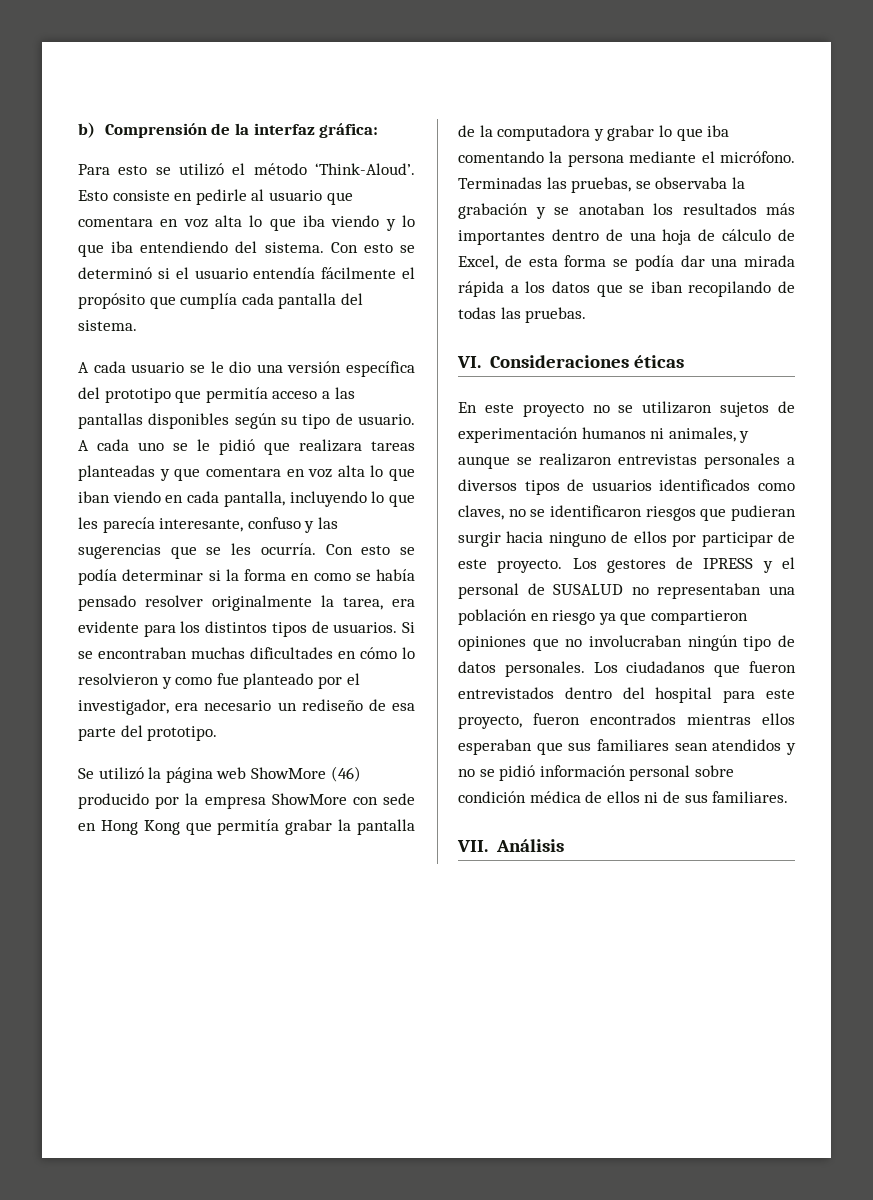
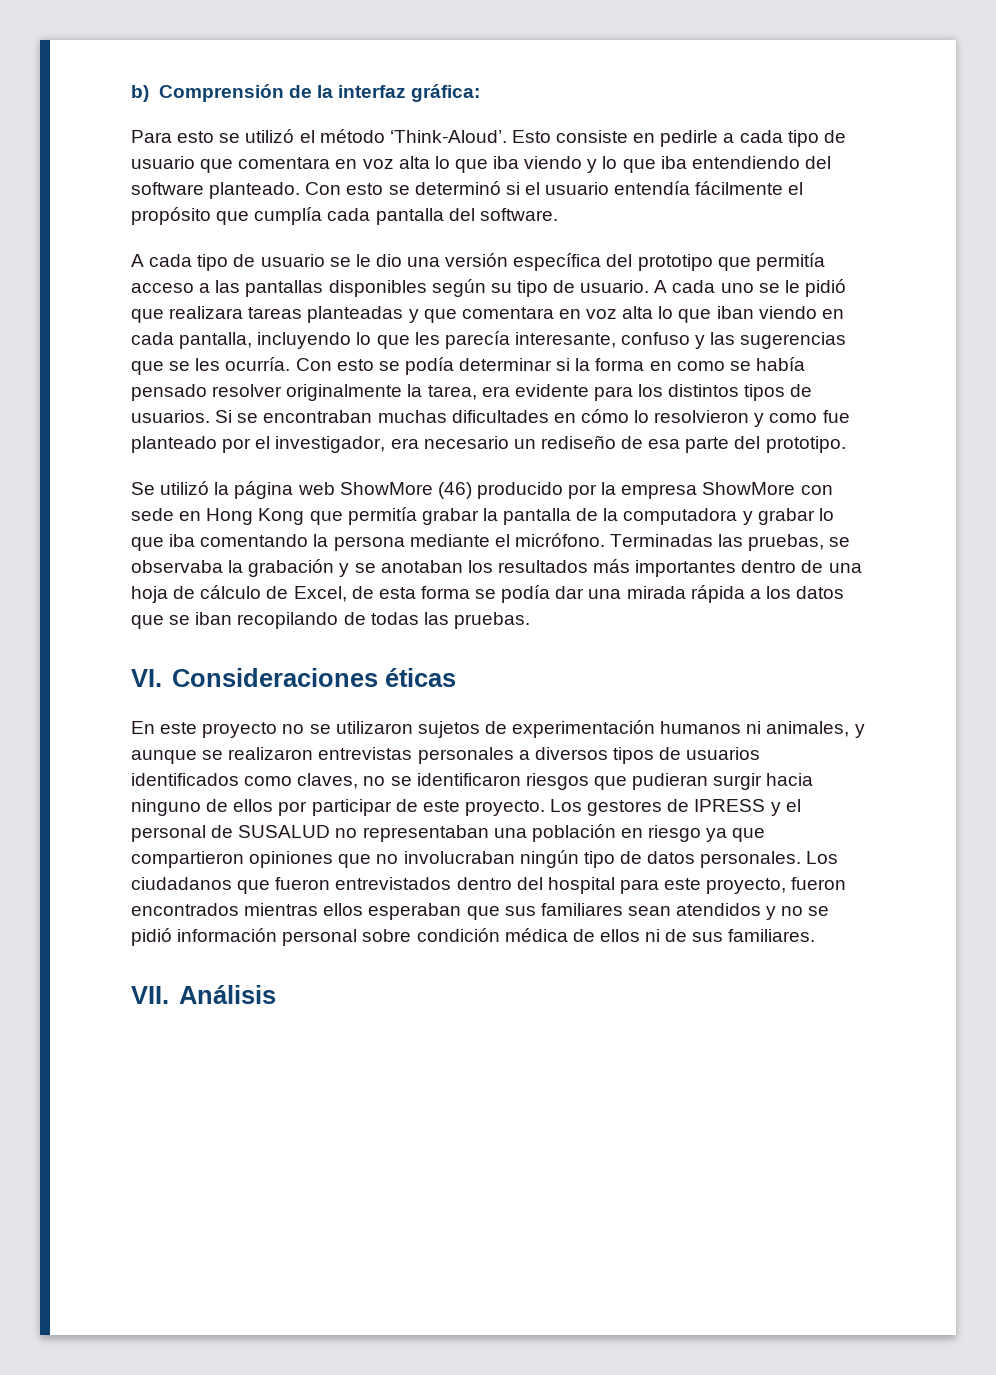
[251,189,265,201] al -> [723,130,846,147] a cada tipo de
[264,242,324,253] sistema. -> [131,182,301,199] software planteado.
[78,320,137,331] [78,361,126,373] sistema. // A cada -> [479,208,558,221] [131,254,256,271] software. // A cada tipo de

